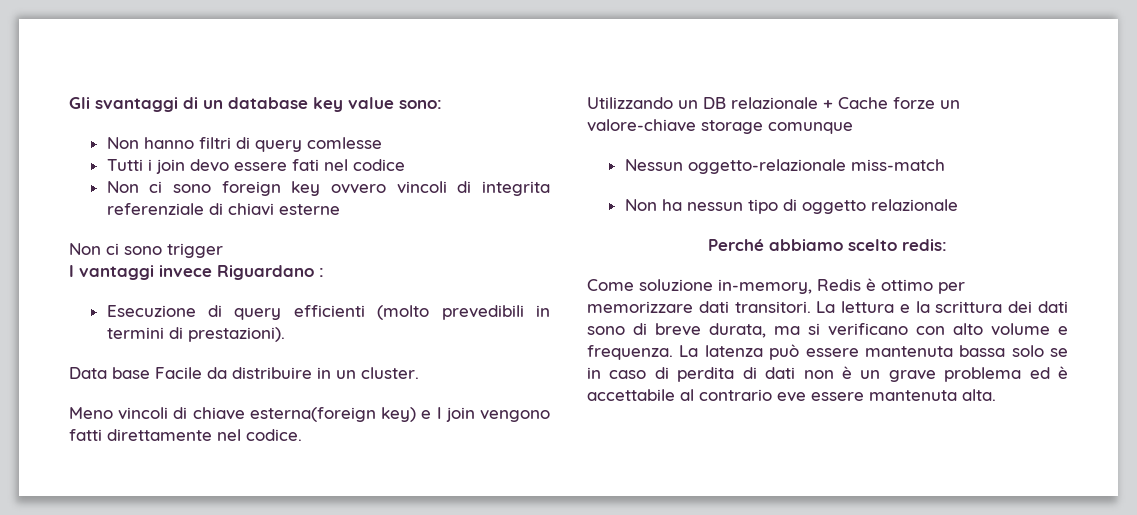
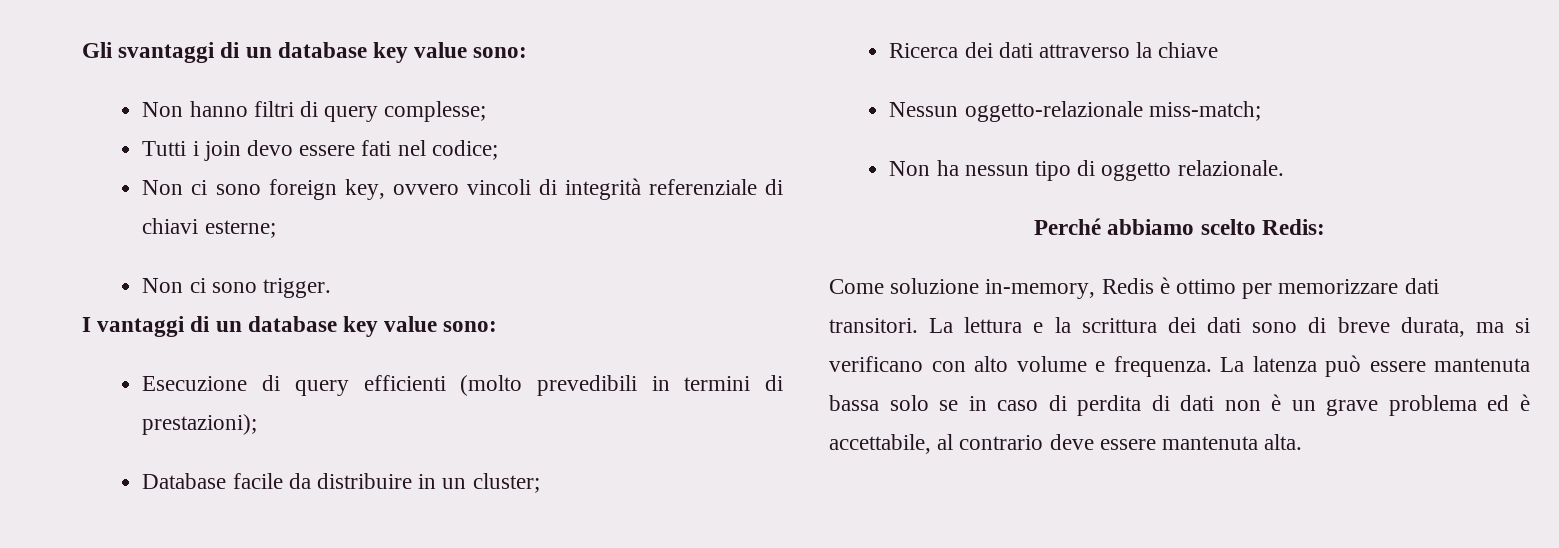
[306,137,382,149] comlesse -> [384,101,487,122] complesse;
[352,159,405,171] codice -> [431,140,498,160] codice;
[291,181,321,196] key -> [344,179,385,200] key,
[482,181,550,196] integrita -> [564,178,641,200] integrità
[278,204,340,215] [69,243,223,258] esterne // Non ci sono trigger -> [204,220,276,238] [142,278,332,298] esterne; // Non ci sono trigger.
[159,265,324,280] invece Riguardano : -> [190,316,498,337] di un database key value sono:
[187,327,285,342] [69,367,419,379] [69,407,550,422] [69,429,302,441] [587,97,960,109] [587,119,853,134] prestazioni). // Data base Facile da distribuire in un cluster. // Meno vincoli di chiave esterna(foreign key) e I join vengono fatti direttamente nel codice. // Utilizzando un DB relazionale + Cache forze un valore-chiave storage comunque -> [142,414,258,435] [142,473,540,493] [889,42,1219,58] prestazioni); // Database facile da distribuire in un cluster; // Ricerca dei dati attraverso la chiave
[850,159,945,171] miss-match -> [1148,101,1261,121] miss-match;
[870,199,958,211] relazionale -> [1177,160,1284,176] relazionale.
[902,239,947,251] redis: -> [1261,219,1325,235] Redis:
[587,389,675,401] accettabile -> [829,434,931,454] accettabile,
[777,392,806,402] eve -> [1049,434,1094,450] deve

